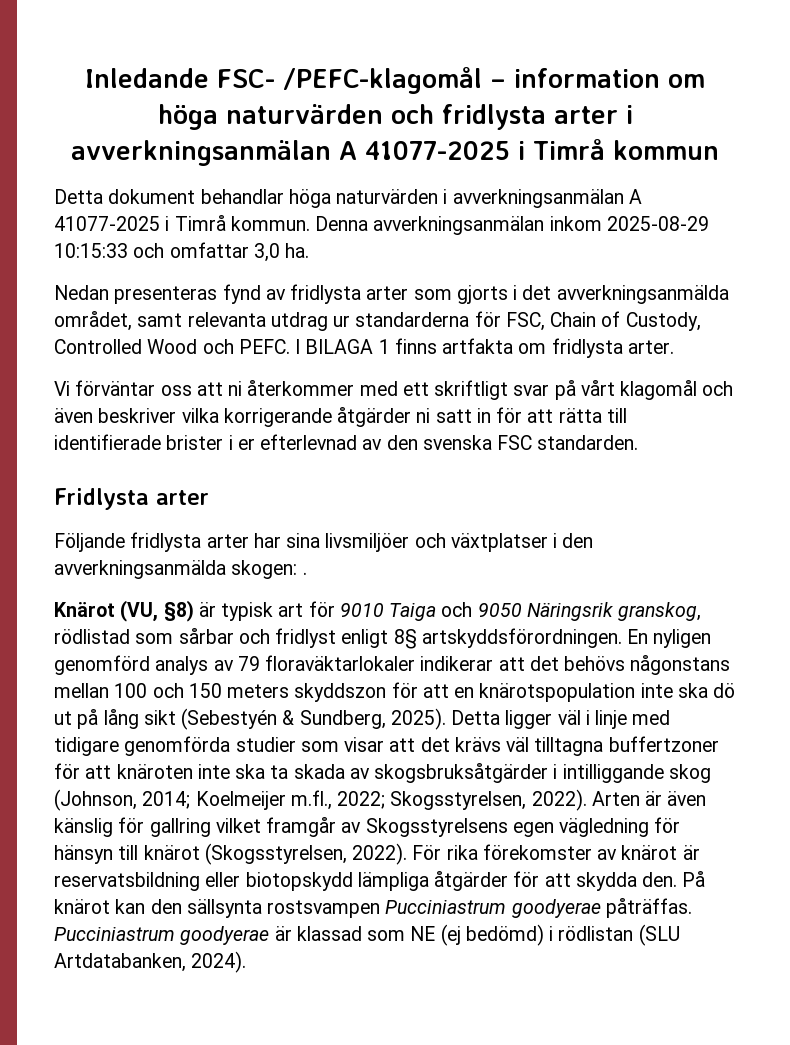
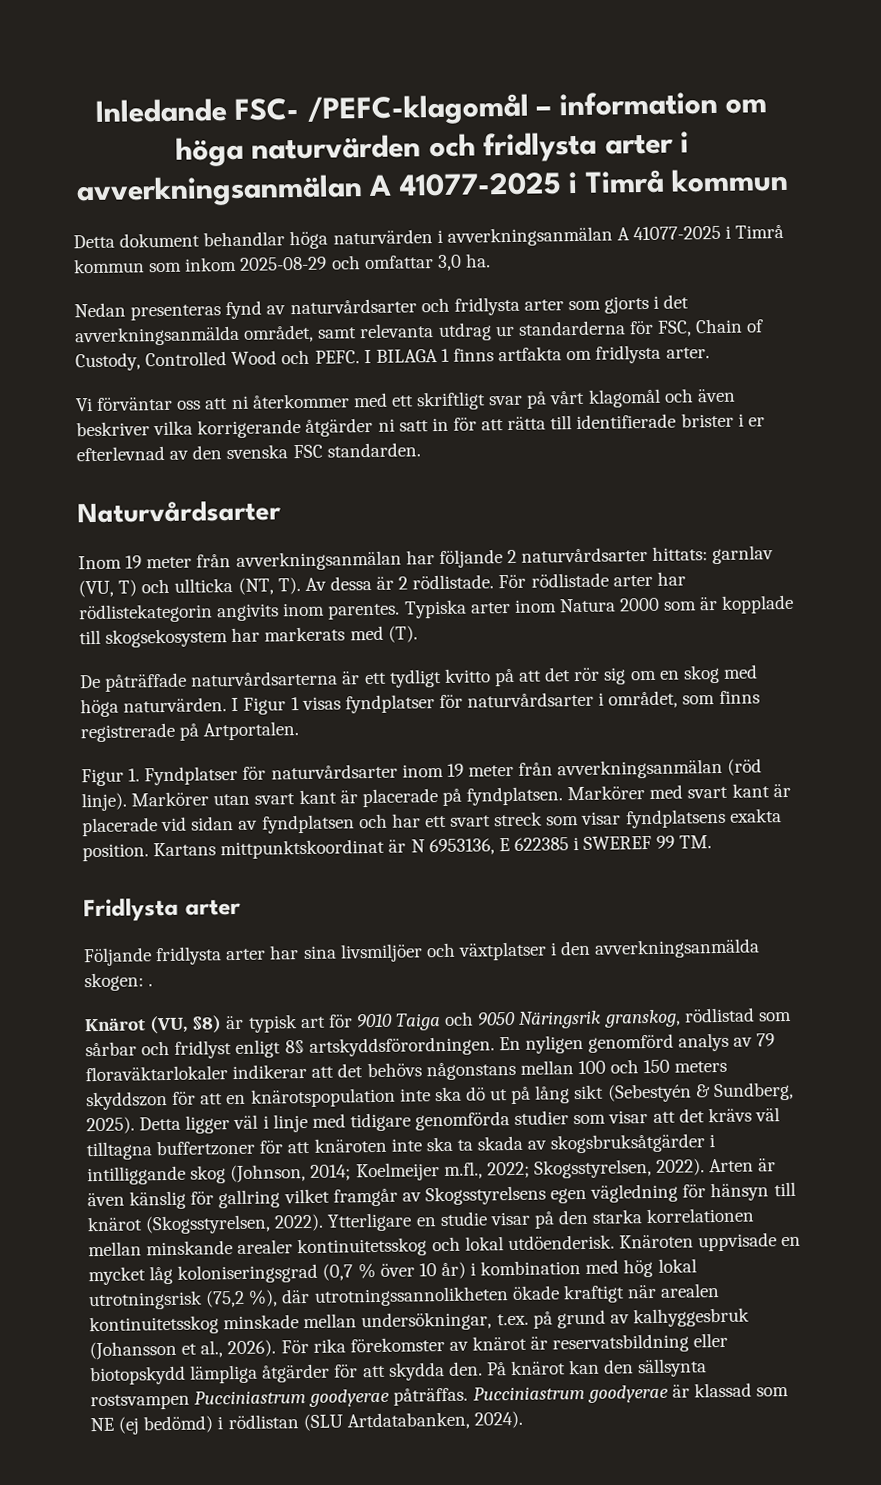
[230,216,545,235] kommun. Denna avverkningsanmälan -> [73,258,183,274] kommun som
[54,243,128,258] 10:15:33 -> (328, 263) none
(286, 294) none -> [289,297,450,315] naturvårdsarter och
(639, 442) none -> [77,500,281,524] [78,545,775,571] [78,571,686,598] [78,594,795,624] [79,625,418,648] [79,664,758,692] [80,690,760,718] [80,721,300,743] [81,758,763,787] [81,783,791,812] [82,808,782,837] [82,835,713,862] // Naturvårdsarter // Inom 19 meter från avverkningsanmälan har följande 2 naturvårdsarter hittats: garnlav (VU, T) och ullticka (NT, T). Av dessa är 2 rödlistade. För rödlistade arter har rödlistekategorin angivits inom parentes. Typiska arter inom Natura 2000 som är kopplade till skogsekosystem har markerats med (T). // De påträffade naturvårdsarterna är ett tydligt kvitto på att det rör sig om en skog med höga naturvärden. I Figur 1 visas fyndplatser för naturvårdsarter i området, som finns registrerade på Artportalen. // Figur 1. Fyndplatser för naturvårdsarter inom 19 meter från avverkningsanmälan (röd linje). Markörer utan svart kant är placerade på fyndplatsen. Markörer med svart kant är placerade vid sidan av fyndplatsen och har ett svart streck som visar fyndplatsens exakta position. Kartans mittpunktskoordinat är N 6953136, E 622385 i SWEREF 99 TM.
(408, 854) none -> [327,1207,755,1232] [88,1232,802,1258] [88,1258,697,1286] [88,1283,721,1311] [89,1307,751,1336] [89,1339,277,1361] Ytterligare en studie visar på den starka korrelationen mellan minskande arealer kontinuitetsskog och lokal utdöenderisk. Knäroten uppvisade en mycket låg koloniseringsgrad (0,7 % över 10 år) i kombination med hög lokal utrotningsrisk (75,2 %), där utrotningssannolikheten ökade kraftigt när arealen kontinuitetsskog minskade mellan undersökningar, t.ex. på grund av kalhyggesbruk (Johansson et al., 2026).

